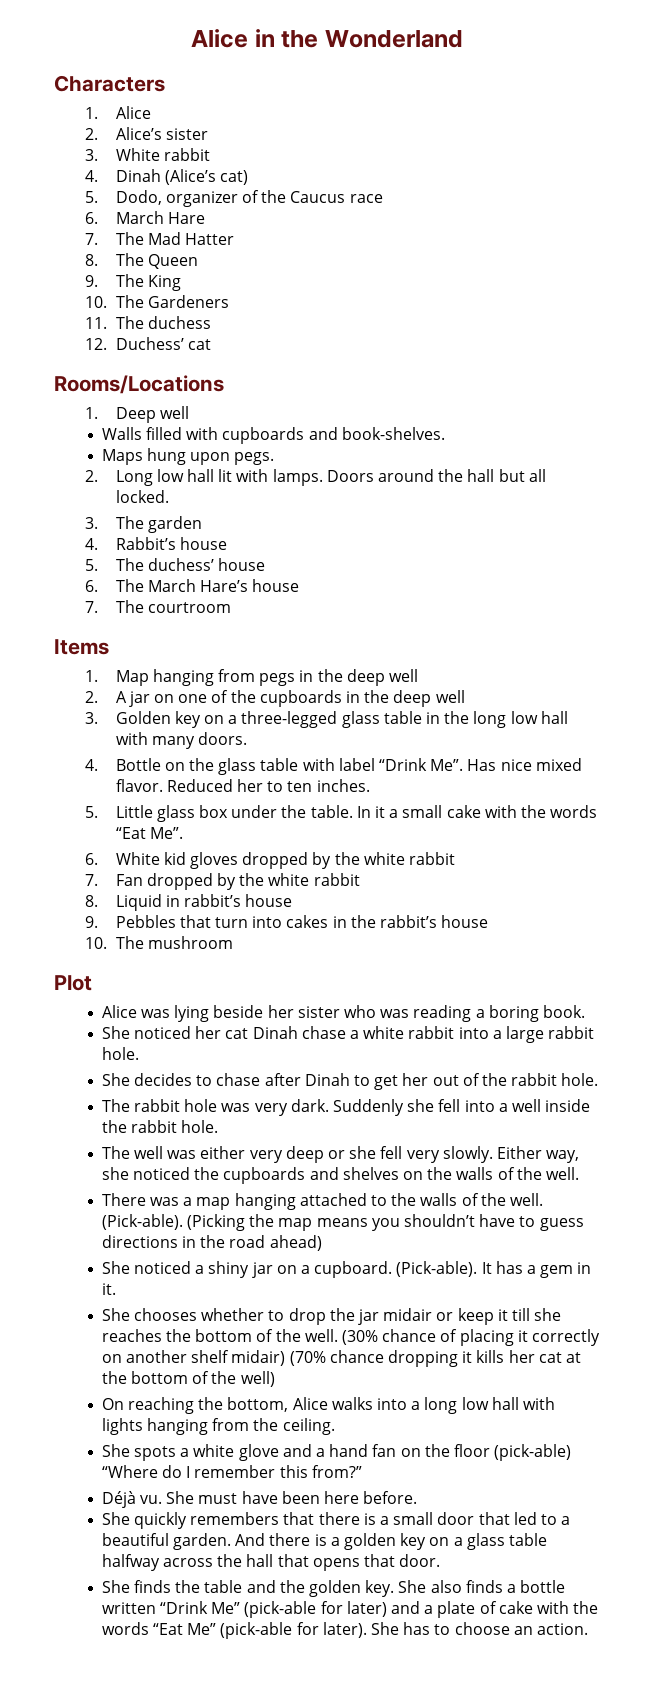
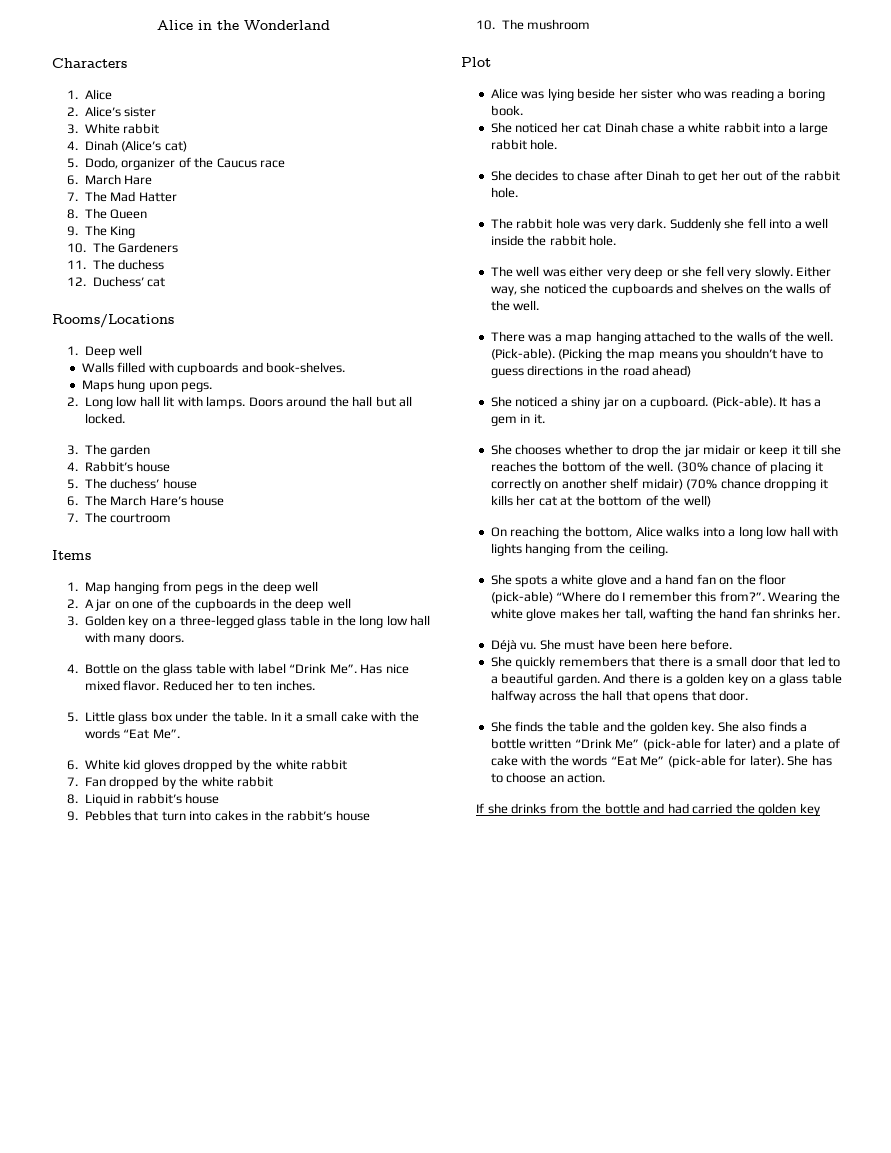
[311,1465,362,1478] from?” -> [719,591,840,604] [490,608,840,621] from?”. Wearing the white glove makes her tall, wafting the hand fan shrinks her.
(588, 1629) none -> [476,803,820,816] // If she drinks from the bottle and had carried the golden key

